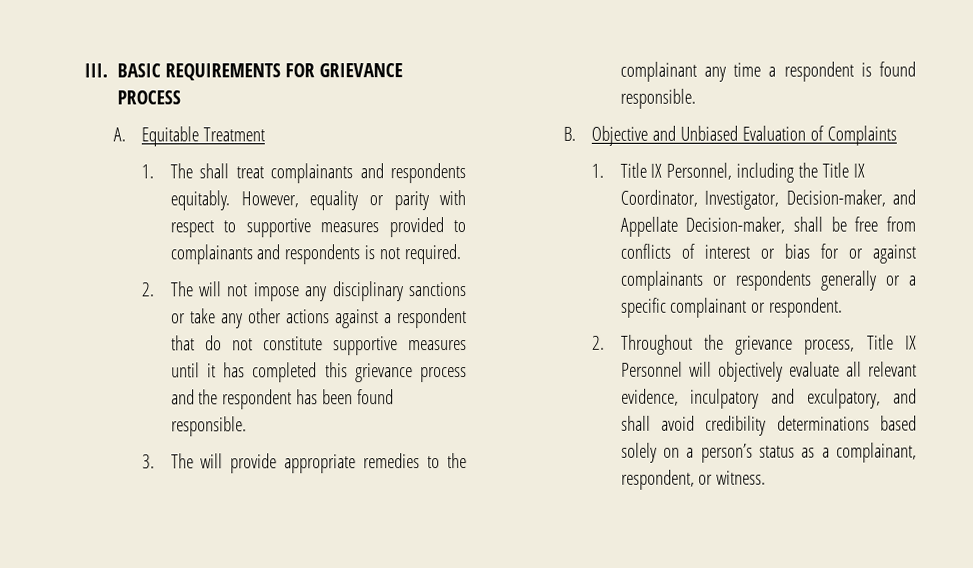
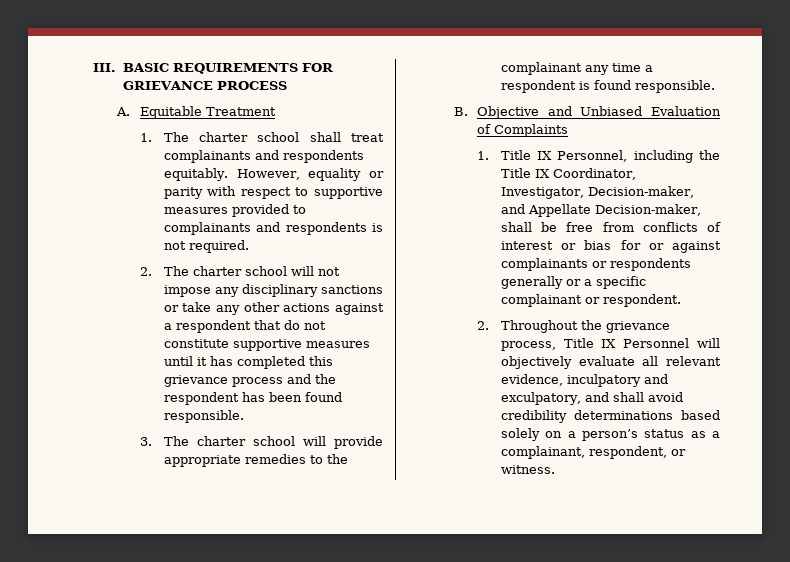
(193, 171) none -> [199,132,300,142] charter school
(194, 289) none -> [192,266,287,276] charter school
(194, 461) none -> [196,436,295,446] charter school

